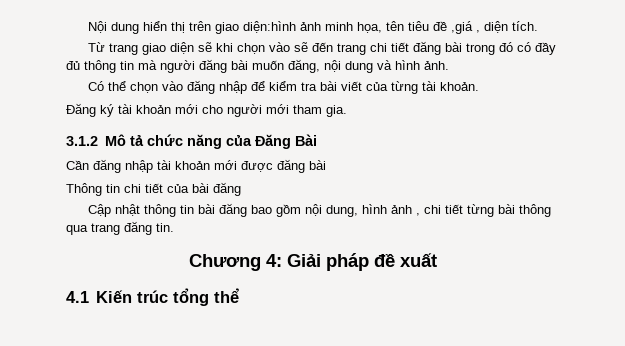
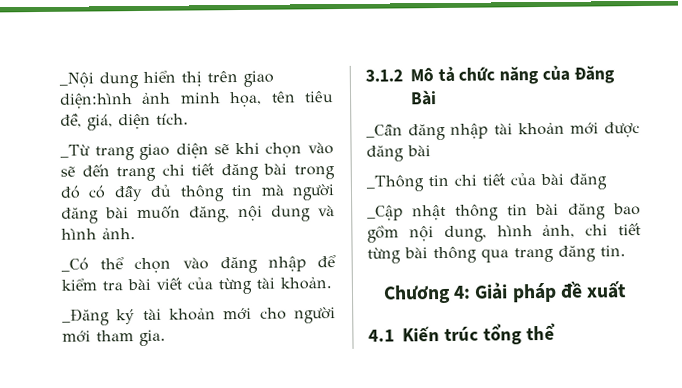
[88,21,108,33] Nội -> [59,72,94,88] _Nội
[433,21,481,34] đề ,giá , -> [60,113,113,131] đề, giá,
[88,42,106,52] Từ -> [60,144,90,158] _Từ
[88,81,105,91] Có -> [61,257,89,272] _Có
[66,103,96,117] Đăng -> [62,308,110,326] _Đăng
[66,160,89,170] Cần -> [366,123,403,138] _Cần
[66,183,102,196] Thông -> [366,175,424,192] _Thông
[88,204,112,217] Cập -> [367,205,403,221] _Cập
[391,205,421,216] ảnh , -> [542,224,576,238] ảnh,

